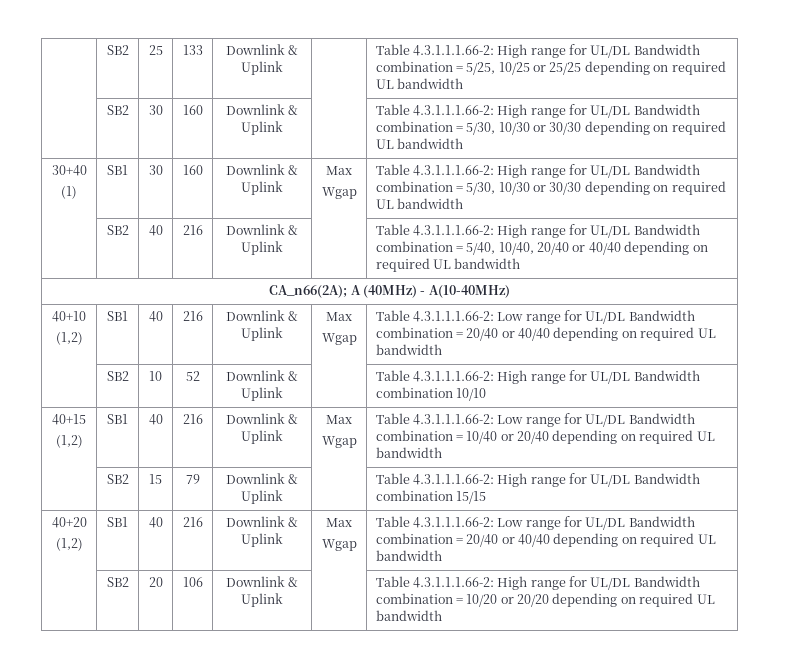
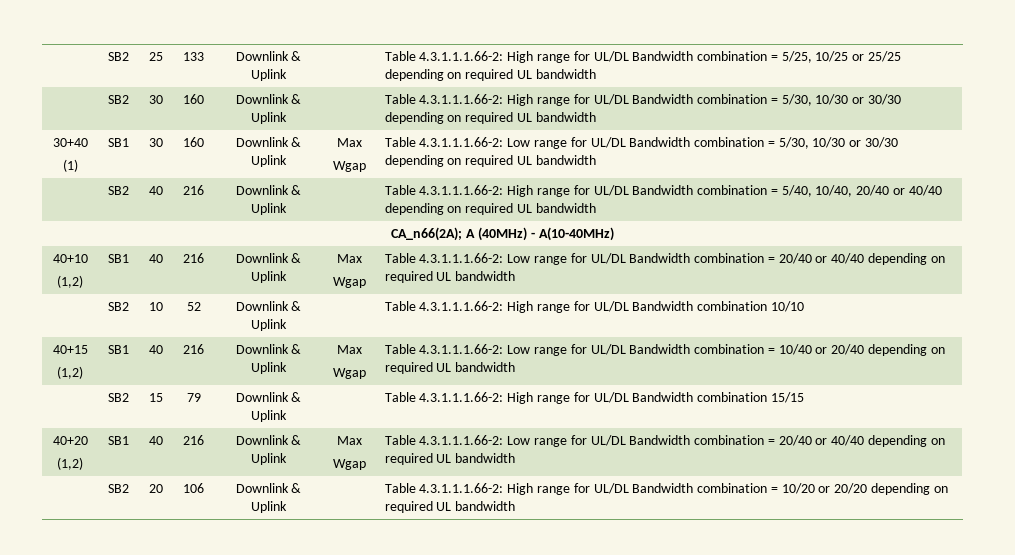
[497,164,528,178] High -> [507,138,531,147] Low

